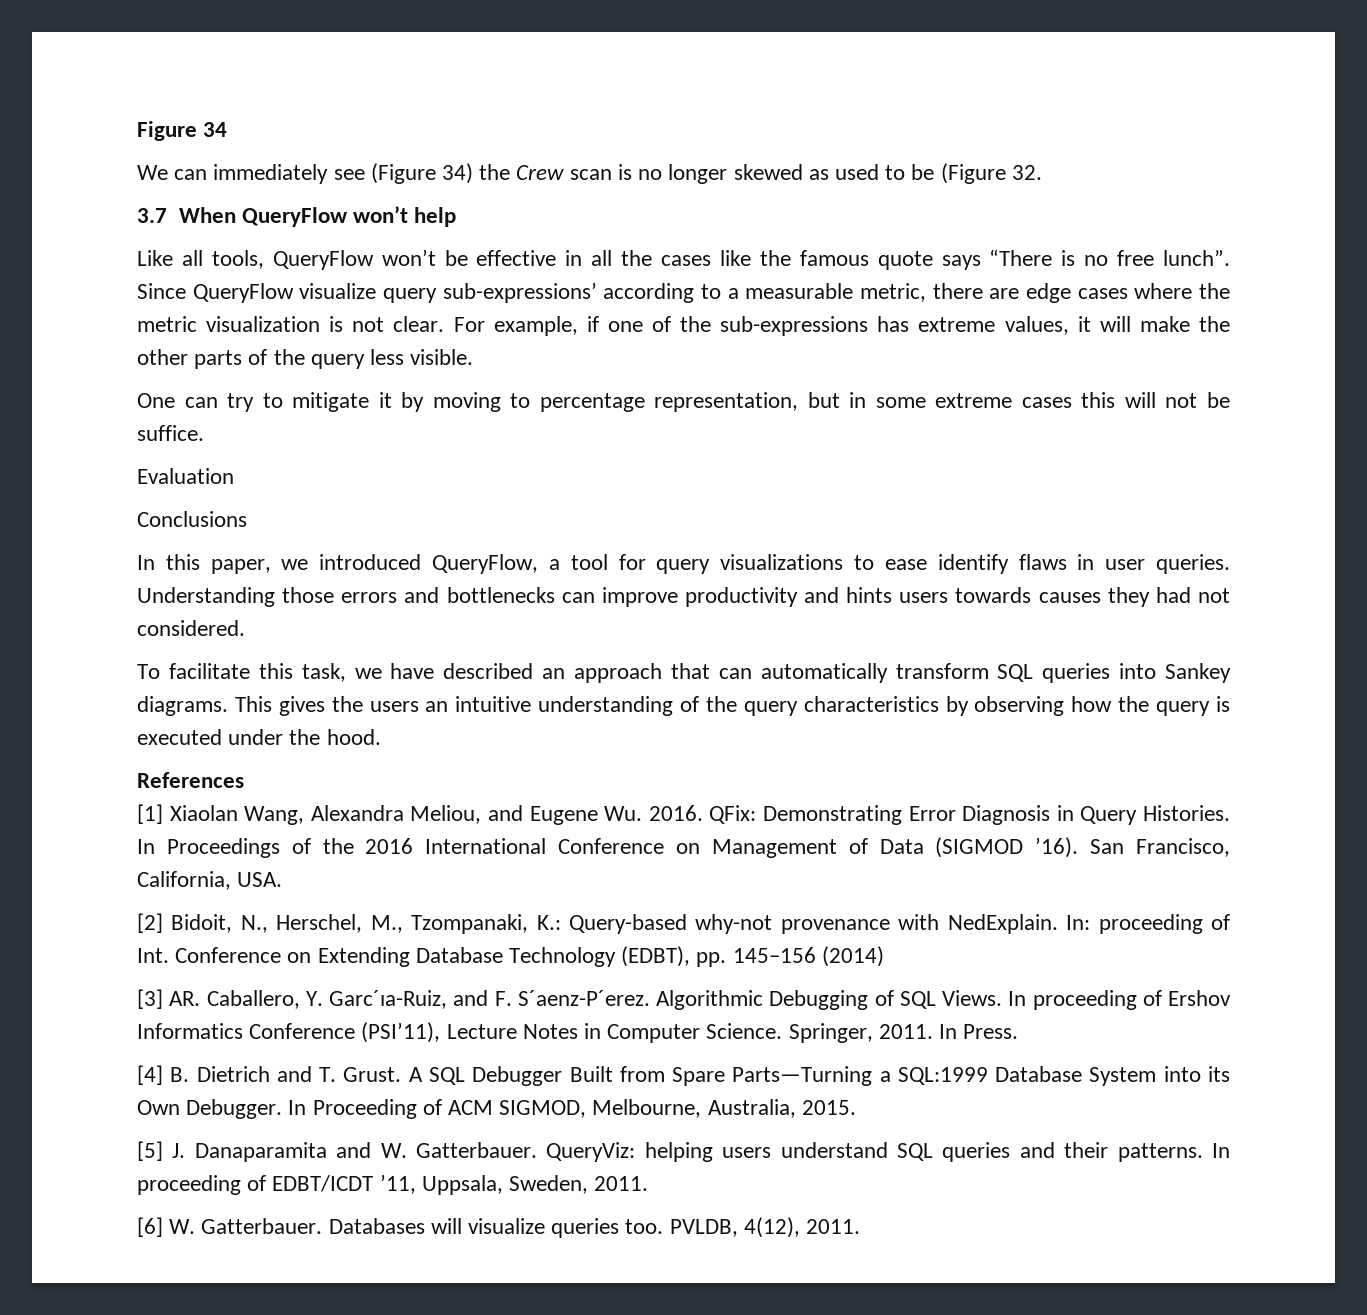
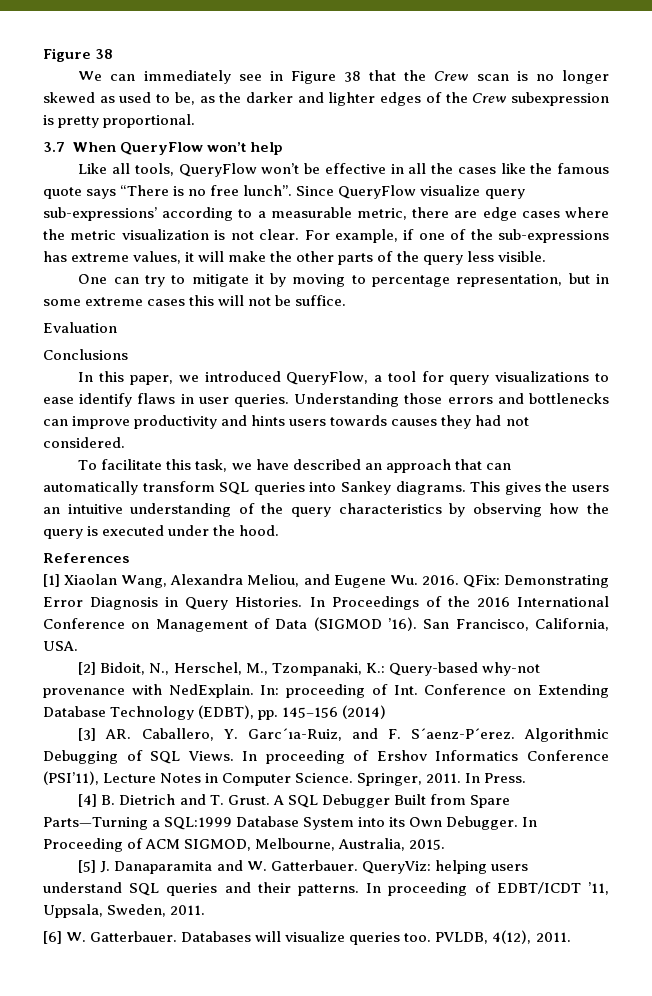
[137,121,228,141] Figure 34 -> [43,48,114,62] Figure 38
[370,163,474,184] (Figure 34) -> [269,70,397,84] in Figure 38 that
[911,163,1042,184] be (Figure 32. -> [174,92,609,106] [43,114,196,128] be, as the darker and lighter edges of the Crew subexpression is pretty proportional.

